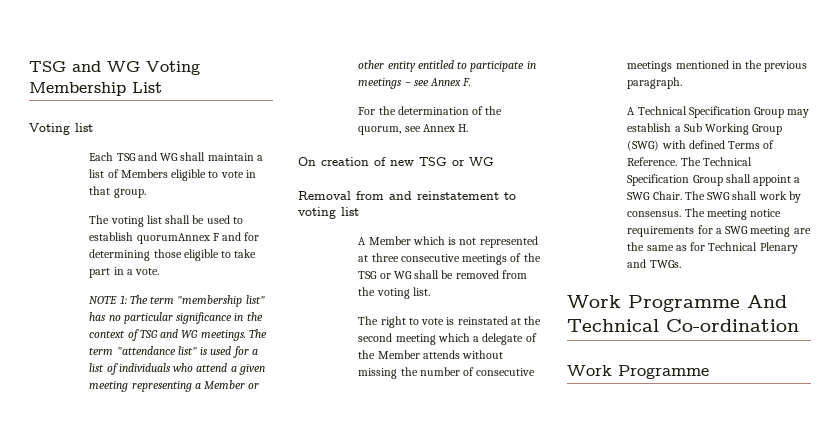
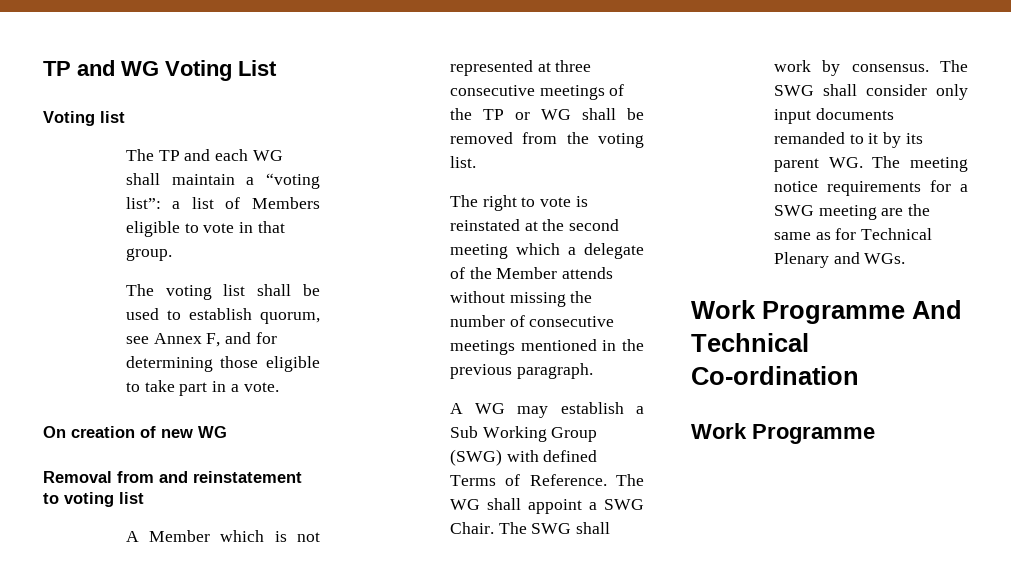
[29,61,66,72] TSG -> [43,61,71,76] TP
[29,82,126,96] Membership -> (232, 70) none
[89,152,157,161] Each TSG and -> [125,149,249,161] The TP and each
(263, 158) none -> [266,173,320,189] [125,197,181,209] “voting list”: a
[136,233,219,244] quorumAnnex F -> [260,312,321,324] [125,333,221,347] quorum, see Annex F,
[89,295,265,307] [89,312,263,324] [89,329,267,341] [89,346,258,358] [89,363,265,375] [89,380,260,392] [358,60,536,72] [358,78,472,89] [358,106,503,115] [358,124,469,135] // NOTE 1: The term "membership list" has no particular significance in the context of TSG and WG meetings. The term "attendance list" is used for a list of individuals who attend a given meeting representing a Member or other entity entitled to participate in meetings – see Annex F. // For the determination of the quorum, see Annex H. -> (279, 387) none
[419,157,465,166] TSG or -> (193, 433) none
[358,271,378,279] TSG -> [482,109,504,120] TP
[637,106,785,118] Technical Specification Group -> [475,403,506,414] WG
[702,157,752,166] [627,174,723,186] Technical Specification Group -> [449,499,480,510] WG
(705, 212) none -> [773,84,968,100] [773,108,894,124] [773,132,923,148] [773,156,901,172] SWG shall consider only input documents remanded to it by its parent WG. The
[649,260,681,268] TWGs. -> [864,253,906,264] WGs.

